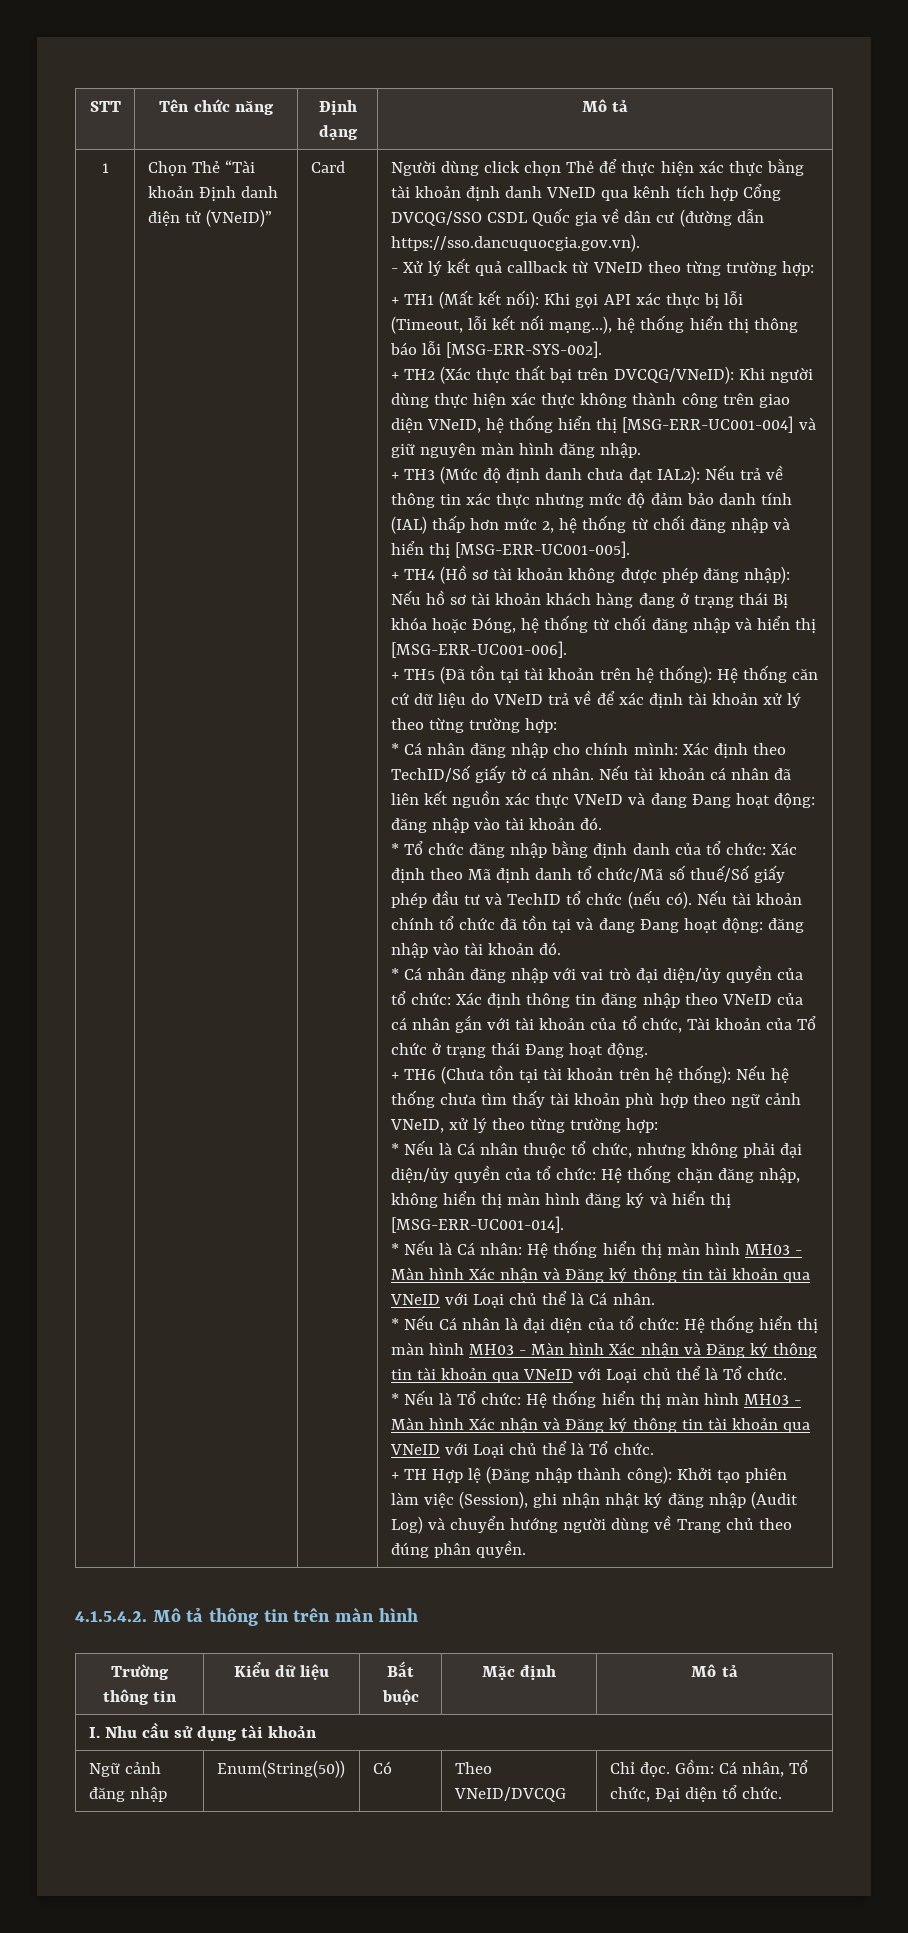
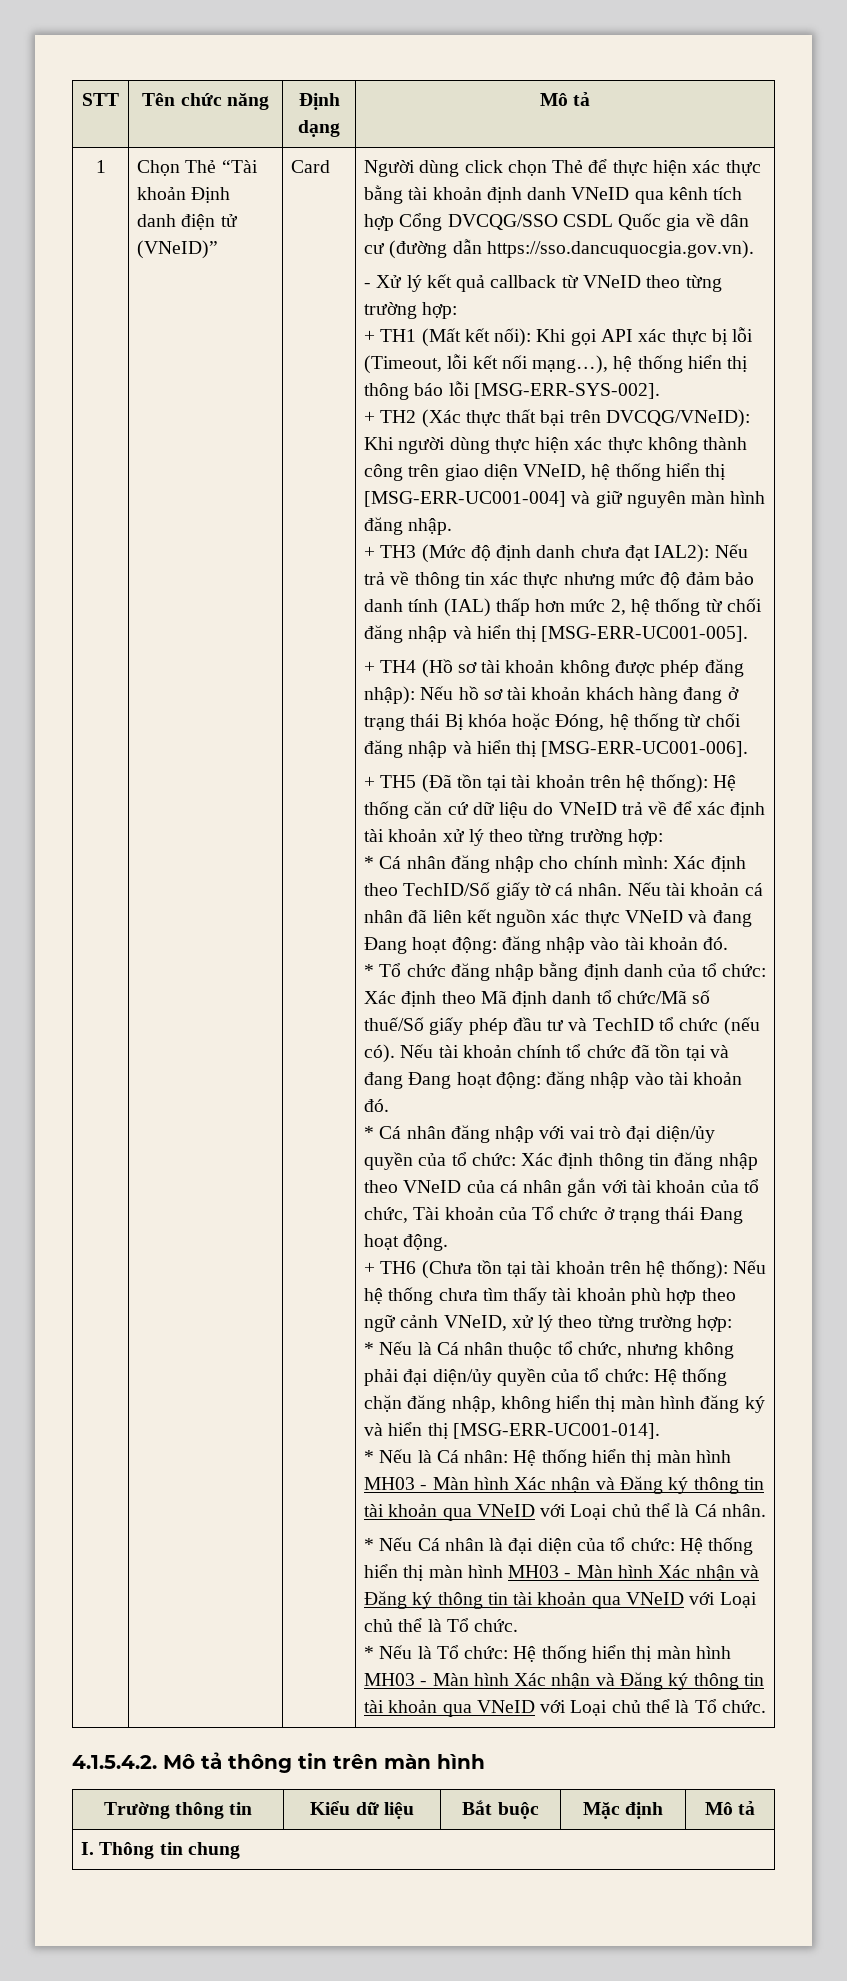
[390,1466,787,1484] [390,1491,798,1509] [390,1515,792,1534] [390,1540,526,1558] // + TH Hợp lệ (Đăng nhập thành công): Khởi tạo phiên làm việc (Session), ghi nhận nhật ký đăng nhập (Audit Log) và chuyển hướng người dùng về Trang chủ theo đúng phân quyền. -> (766, 1706) none
[104,1722,318,1741] [88,1762,161,1777] [88,1787,167,1802] [216,1760,345,1778] [372,1761,392,1774] [454,1762,492,1774] [453,1787,566,1802] [609,1759,809,1777] [609,1785,783,1802] Nhu cầu sử dụng tài khoản // Ngữ cảnh đăng nhập | Enum(String(50)) | Có | Theo VNeID/DVCQG | Chỉ đọc. Gồm: Cá nhân, Tổ chức, Đại diện tổ chức. -> [99,1842,240,1859] Thông tin chung

